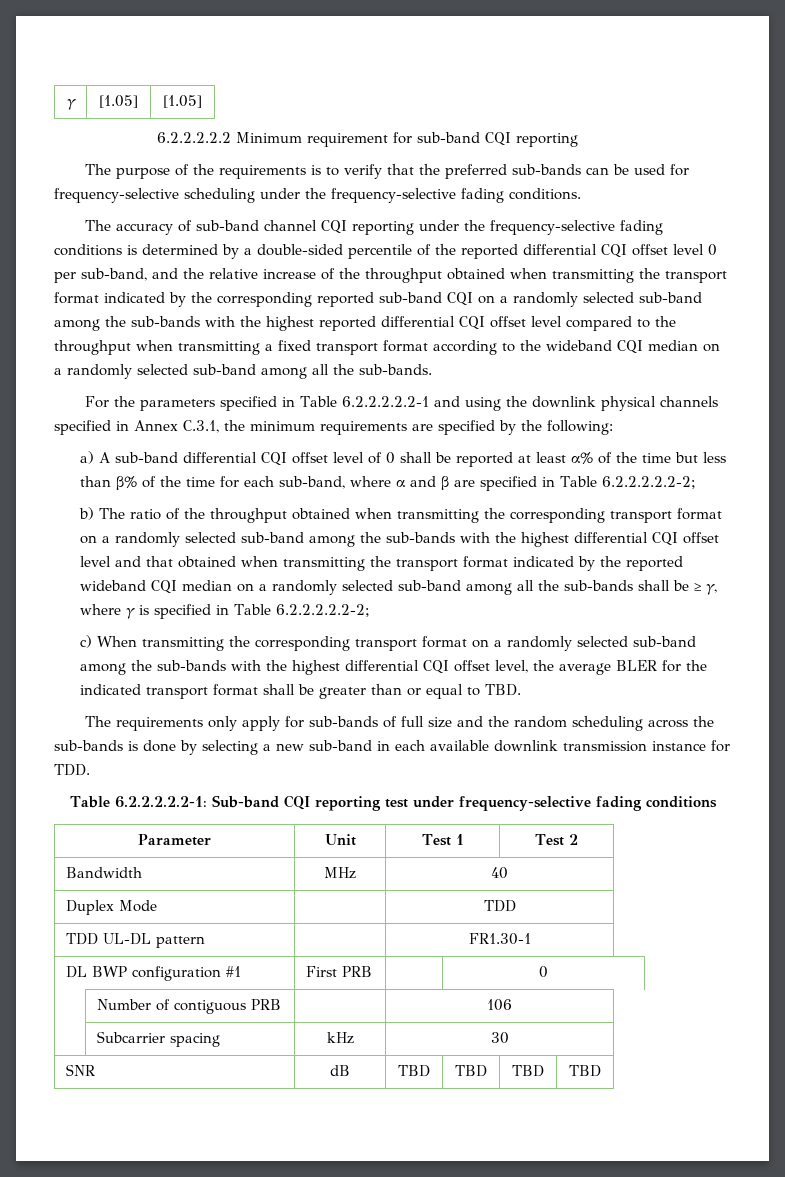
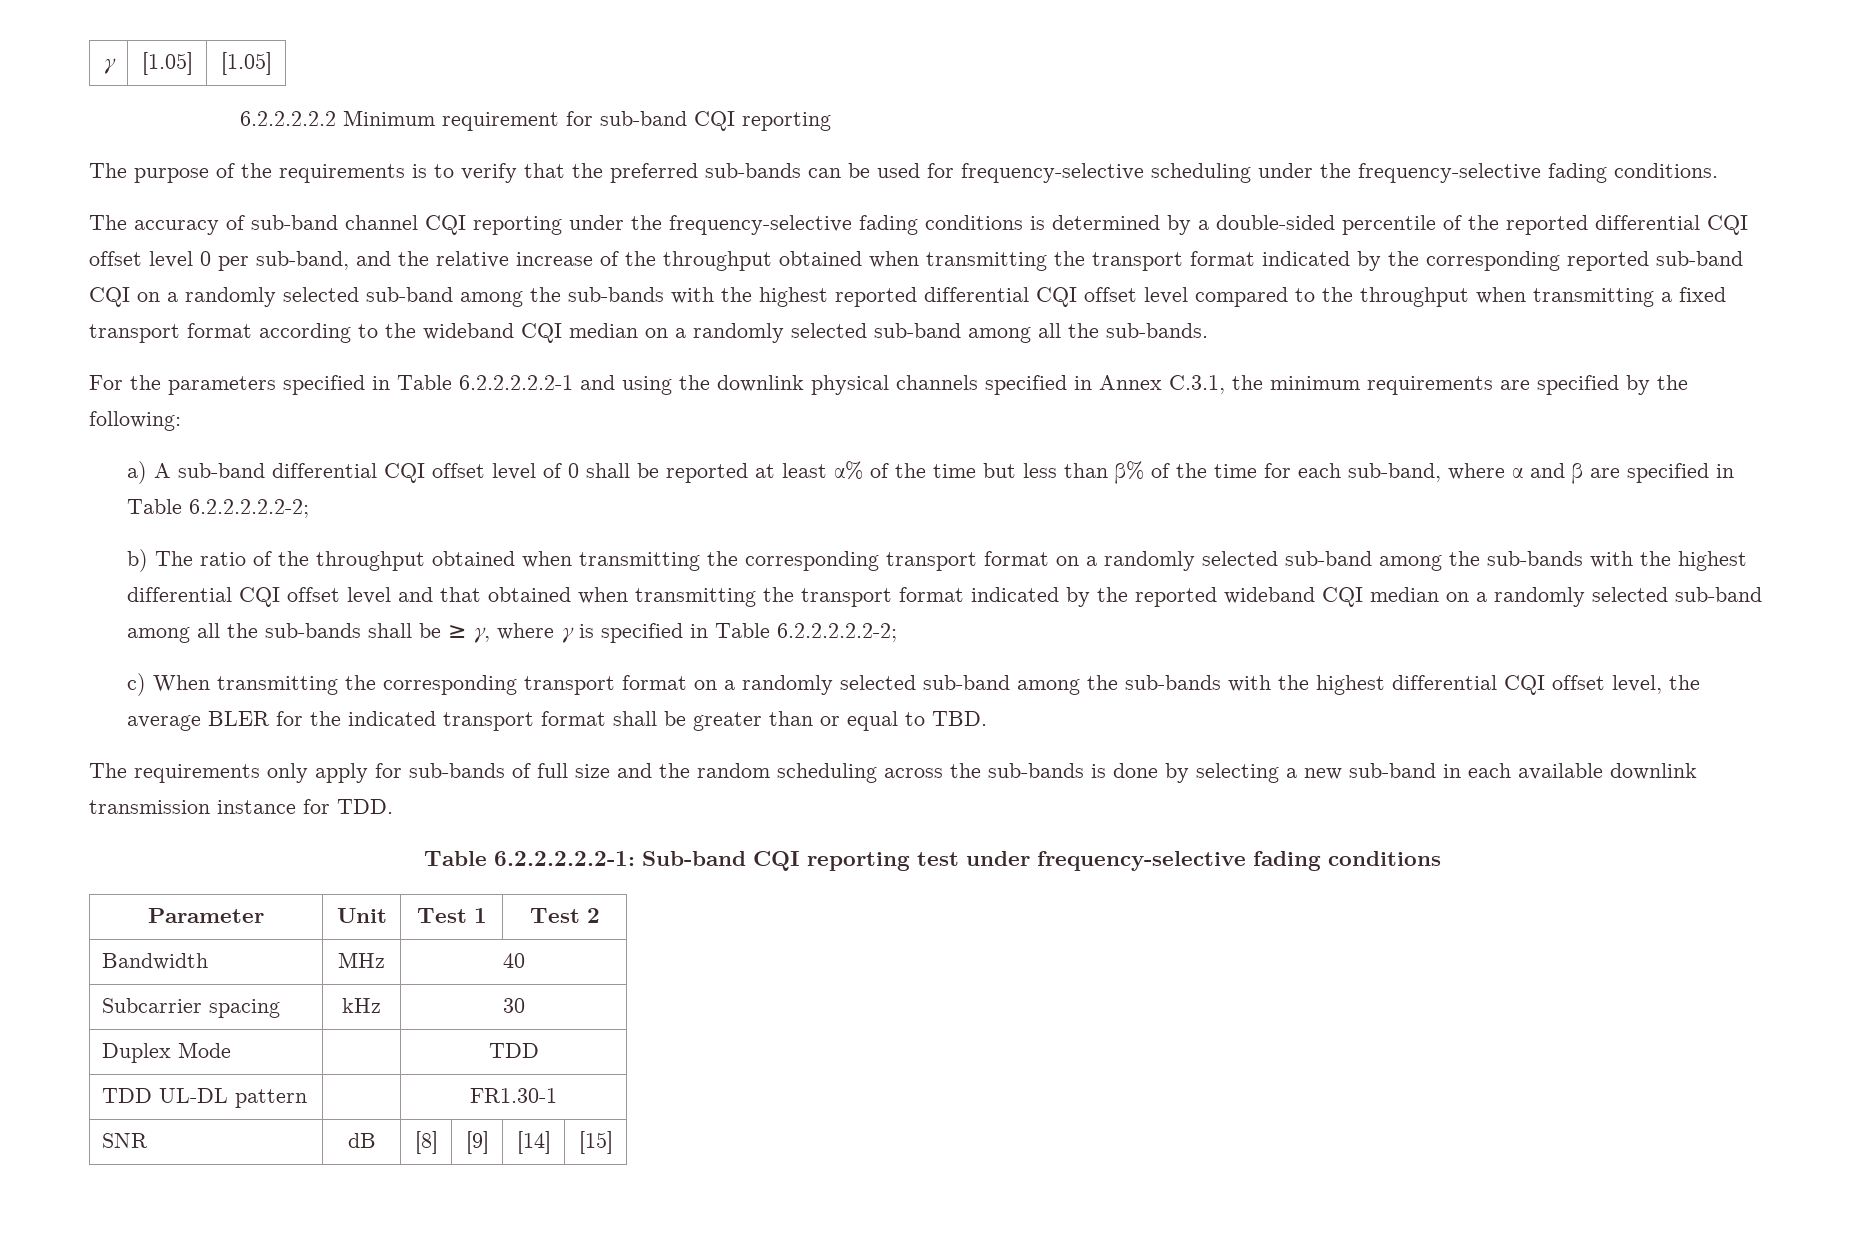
(508, 873) none -> [102,998,281,1018] [342,998,381,1013] [502,998,525,1013] // Subcarrier spacing | kHz | 30
[65,966,241,981] [305,966,372,977] [539,966,548,978] [96,999,281,1014] [487,999,512,1011] [96,1031,220,1047] [326,1032,354,1044] [490,1032,509,1044] [65,1064,95,1076] [330,1065,350,1076] [398,1065,430,1077] [455,1065,487,1077] [512,1065,544,1077] [569,1065,601,1077] DL BWP configuration #1 | First PRB | | 0 // | Number of contiguous PRB | | 106 // | Subcarrier spacing | kHz | 30 // SNR | dB | TBD | TBD | TBD | TBD -> [102,1133,149,1148] [347,1133,376,1148] [414,1131,438,1154] [465,1131,489,1154] [516,1131,551,1154] [578,1131,613,1154] SNR | dB | [8] | [9] | [14] | [15]

